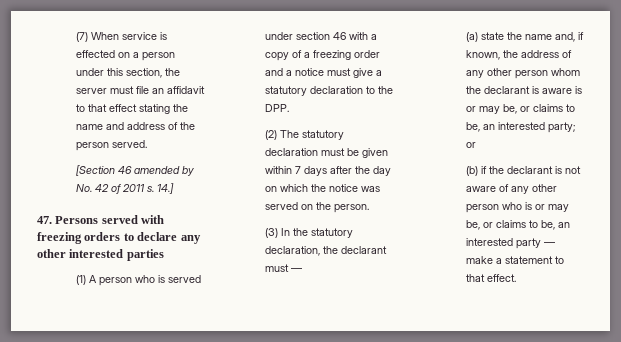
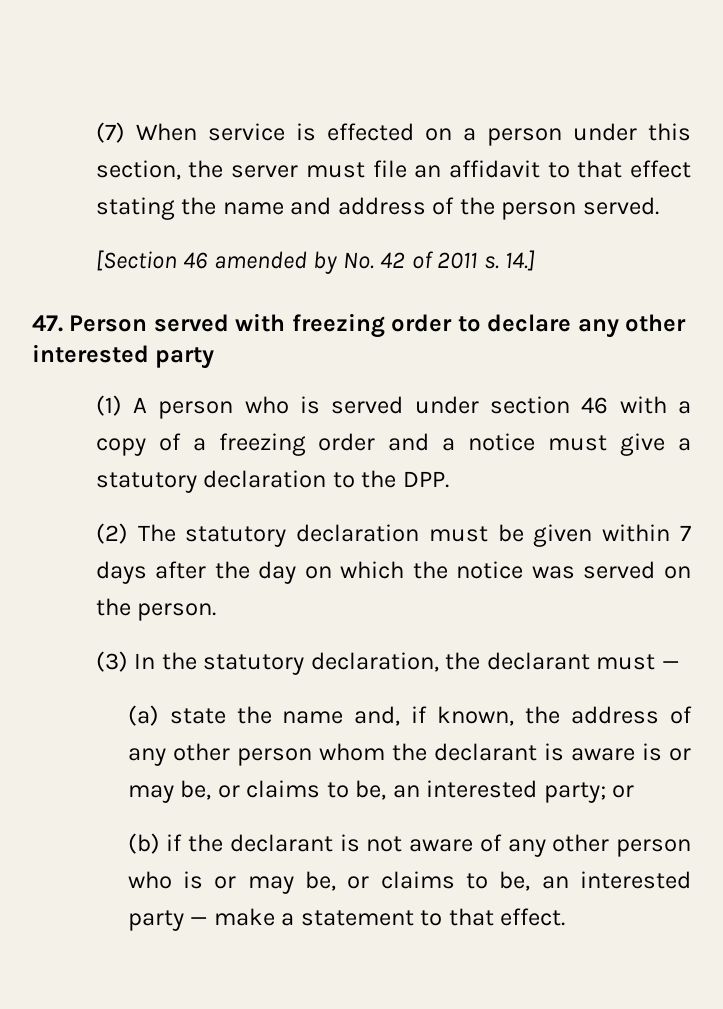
[55,216,99,224] Persons -> [69,315,148,332] Person
[84,232,121,241] orders -> [391,314,453,332] order
[126,249,164,261] parties -> [155,347,215,369] party

